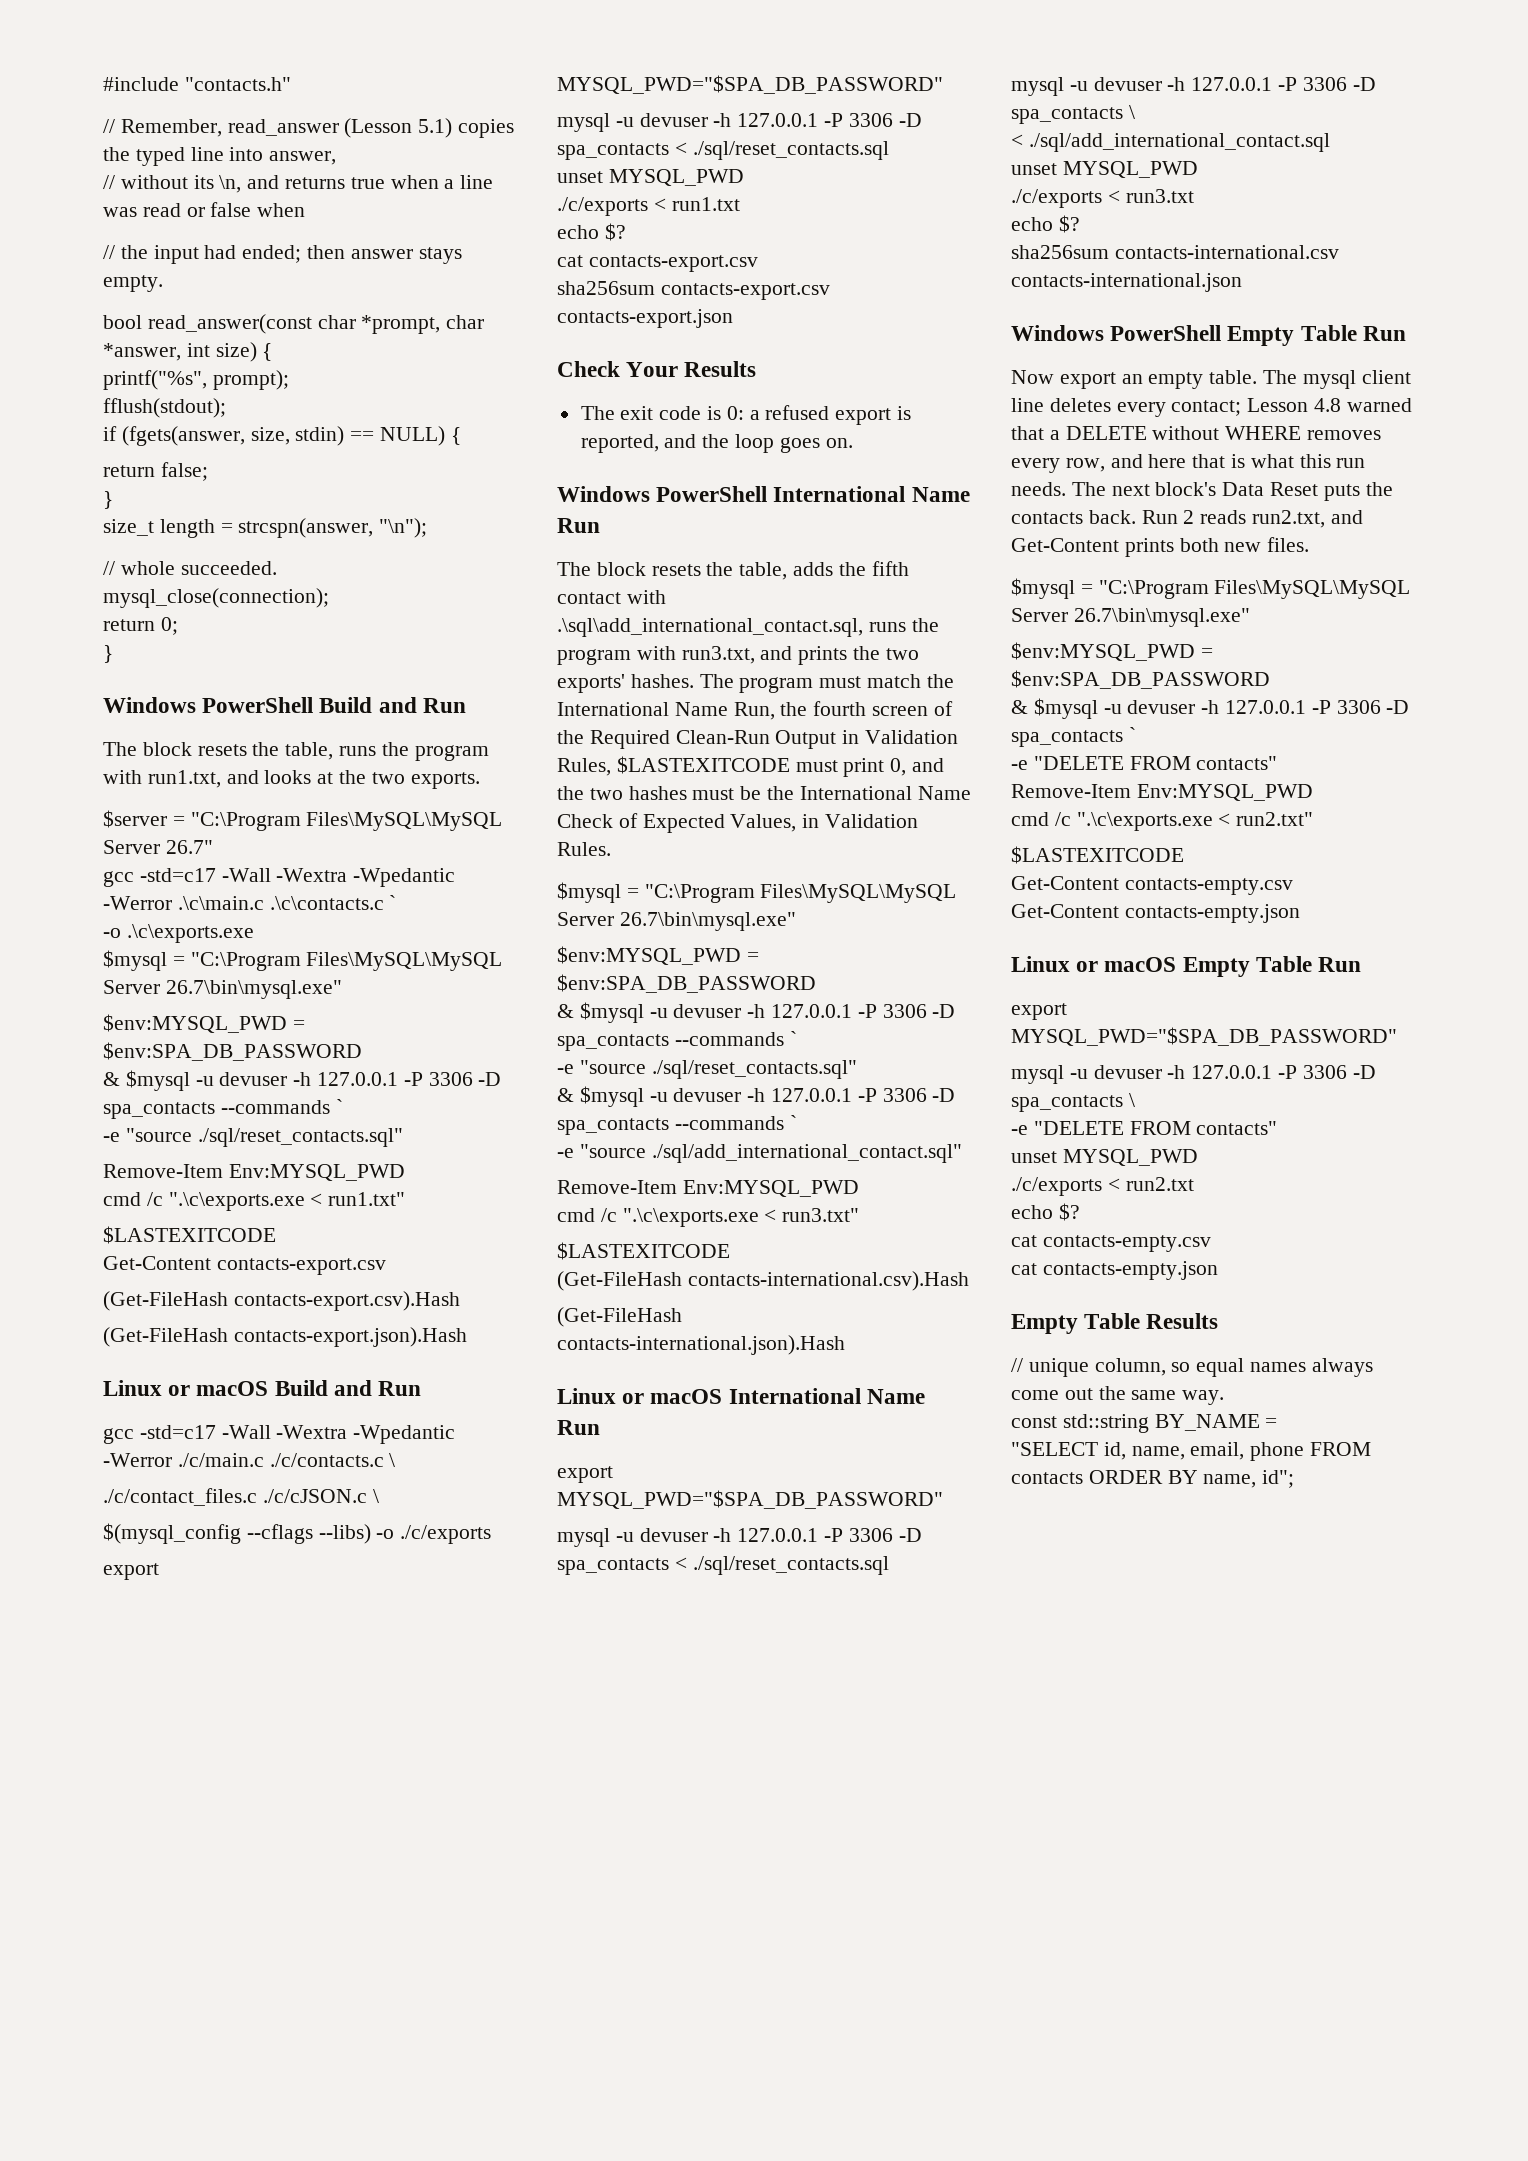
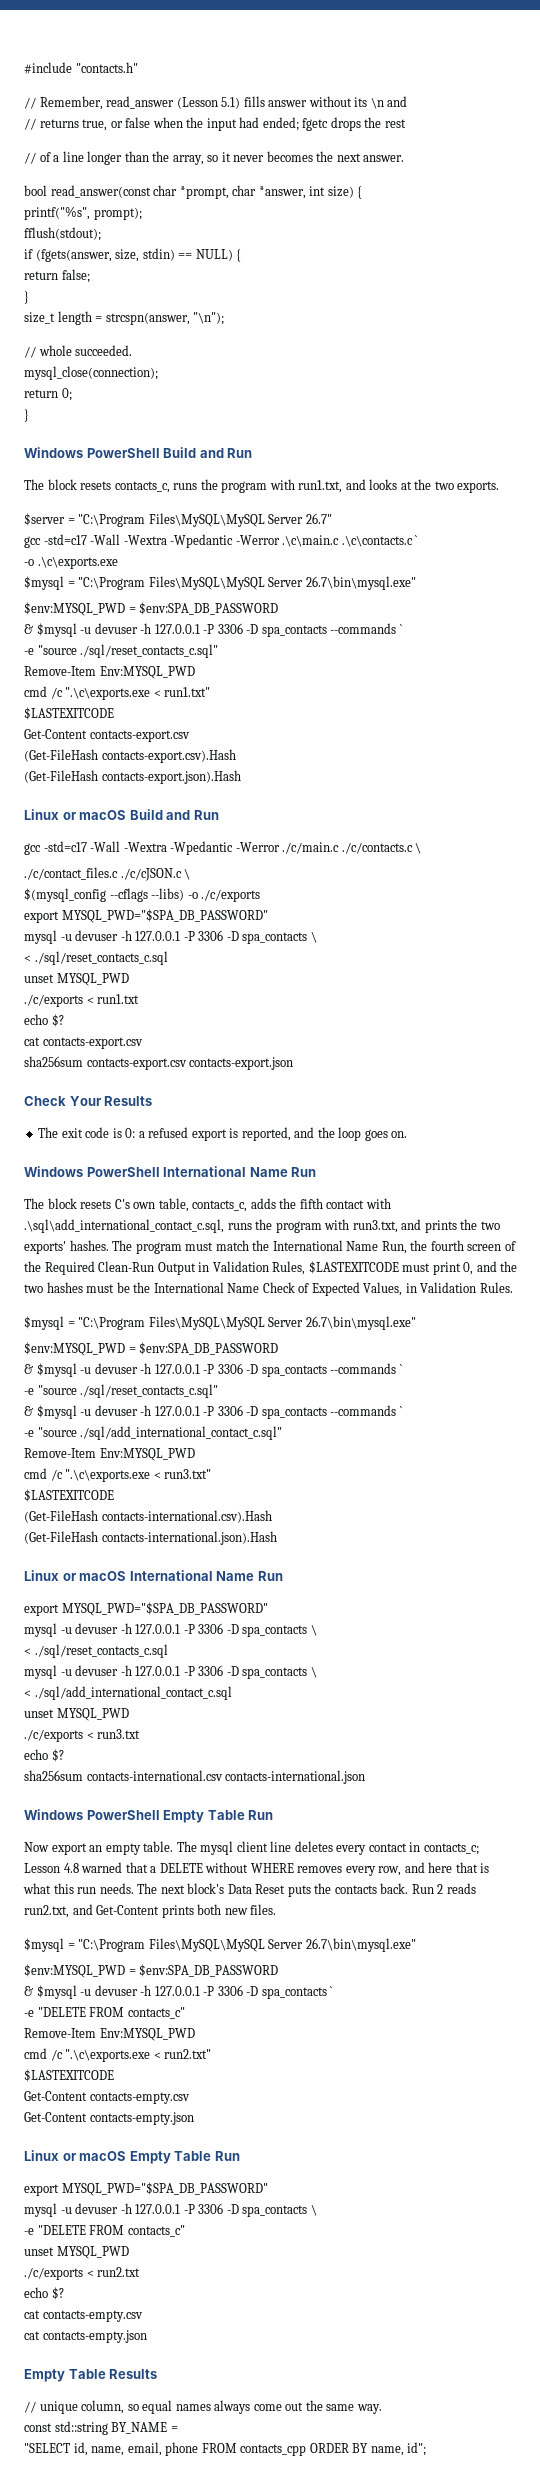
[458,119,515,138] [103,147,337,166] [103,175,494,193] [103,203,181,217] copies the typed line into answer, // // without its \n, and returns true when a line was read -> [243,96,408,109] [24,118,108,131] fills answer without its \n and // // returns true,
[103,245,115,259] // // -> (183, 122) none
[307,245,462,264] [103,275,163,292] then answer stays empty. -> [302,117,406,131] [24,151,405,165] fgetc drops the rest // // of a line longer than the array, so it never becomes the next answer.
[252,742,334,760] the table, -> [114,481,170,493] contacts_c,
[197,1128,403,1147] ./sql/reset_contacts.sql" -> [80,644,219,658] ./sql/reset_contacts_c.sql"
[674,141,889,160] < ./sql/reset_contacts.sql -> [310,932,317,943] [24,951,168,965] \ // < ./sql/reset_contacts_c.sql
[706,562,788,580] the table, -> [114,1198,248,1212] C's own table, contacts_c,
[557,618,863,637] .\sql\add_international_contact.sql, -> [24,1219,224,1233] .\sql\add_international_contact_c.sql,
[651,1060,857,1079] ./sql/reset_contacts.sql" -> [80,1384,219,1398] ./sql/reset_contacts_c.sql"
[651,1144,962,1163] ./sql/add_international_contact.sql" -> [80,1426,283,1440] ./sql/add_international_contact_c.sql"
[674,1556,889,1575] < ./sql/reset_contacts.sql -> [310,1625,317,1636] [24,1644,168,1658] \ // < ./sql/reset_contacts_c.sql
[1028,133,1330,152] ./sql/add_international_contact.sql -> [34,1686,232,1700] ./sql/add_international_contact_c.sql
[1171,400,1242,416] contact; -> [368,1842,479,1855] contact in contacts_c;
[1196,756,1278,770] contacts" -> [127,2007,185,2019] contacts_c"
[1196,1121,1278,1135] contacts" -> [127,2225,185,2237] contacts_c"
[1011,1472,1083,1484] contacts -> [240,2444,307,2456] contacts_cpp

